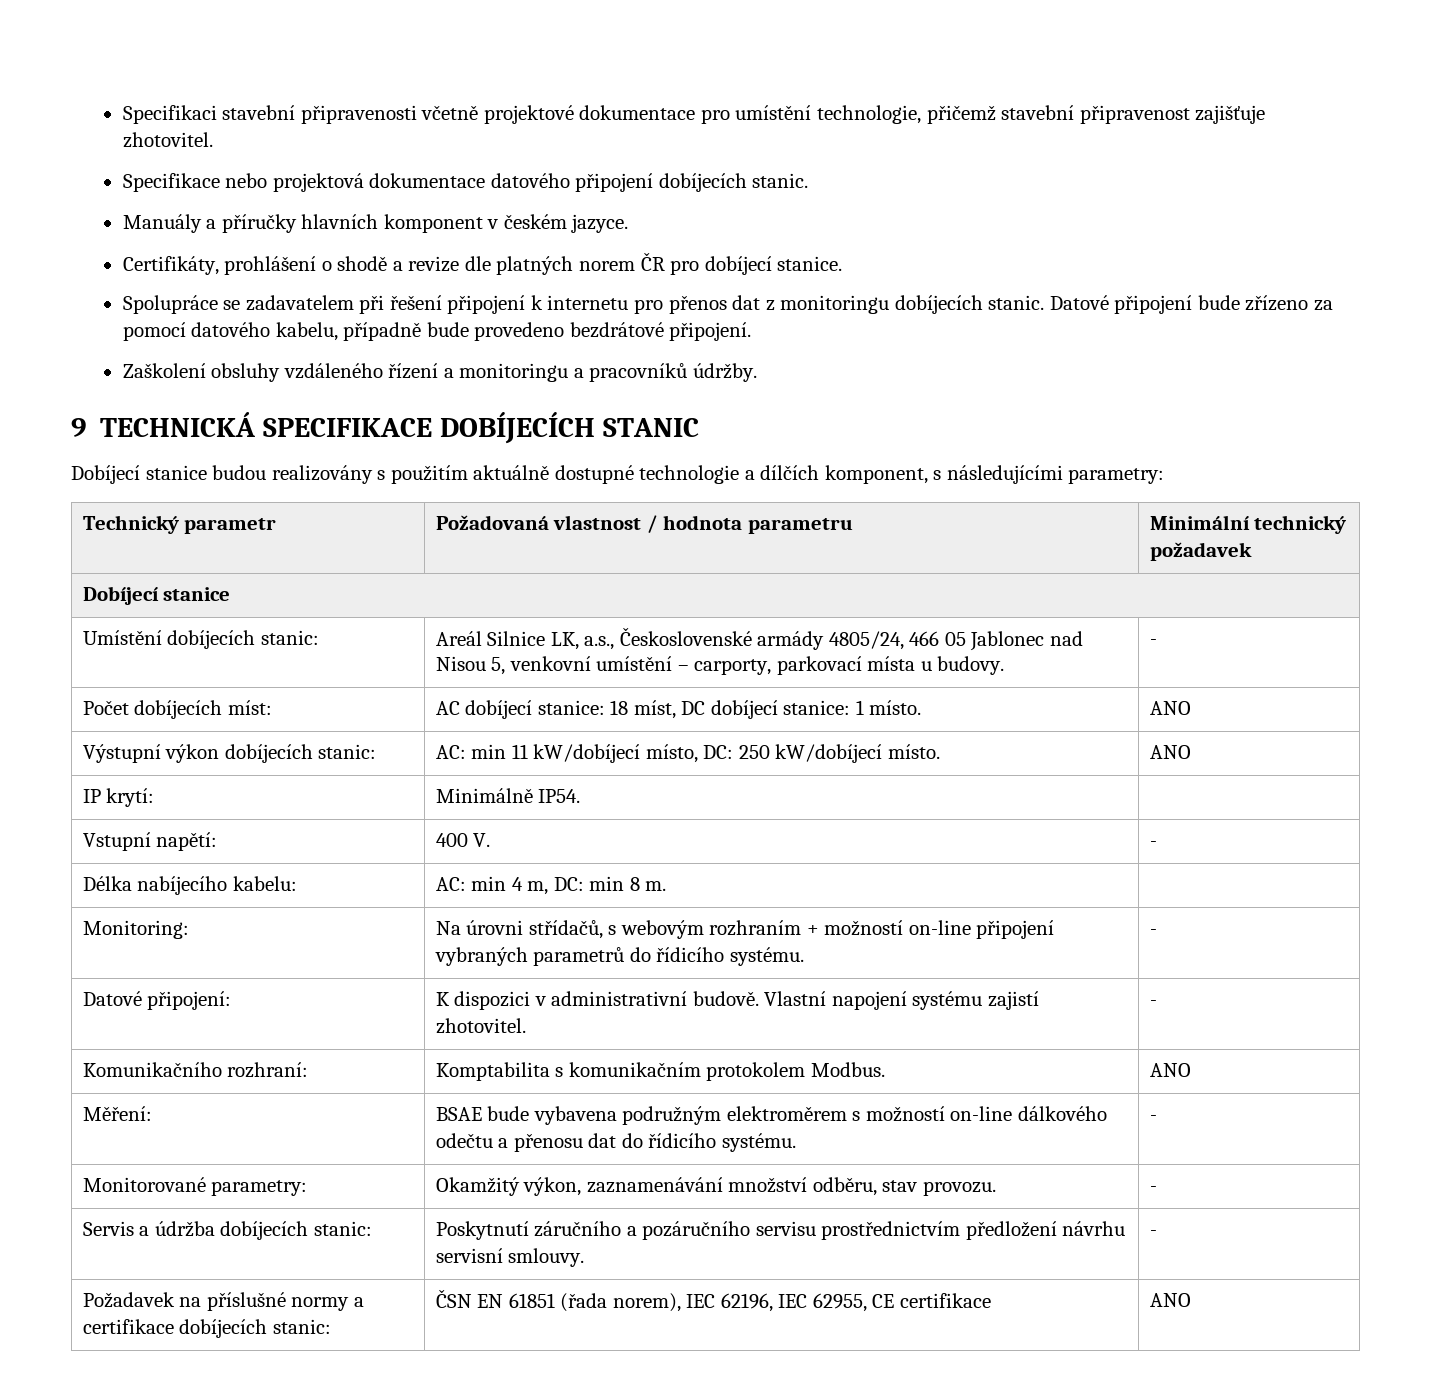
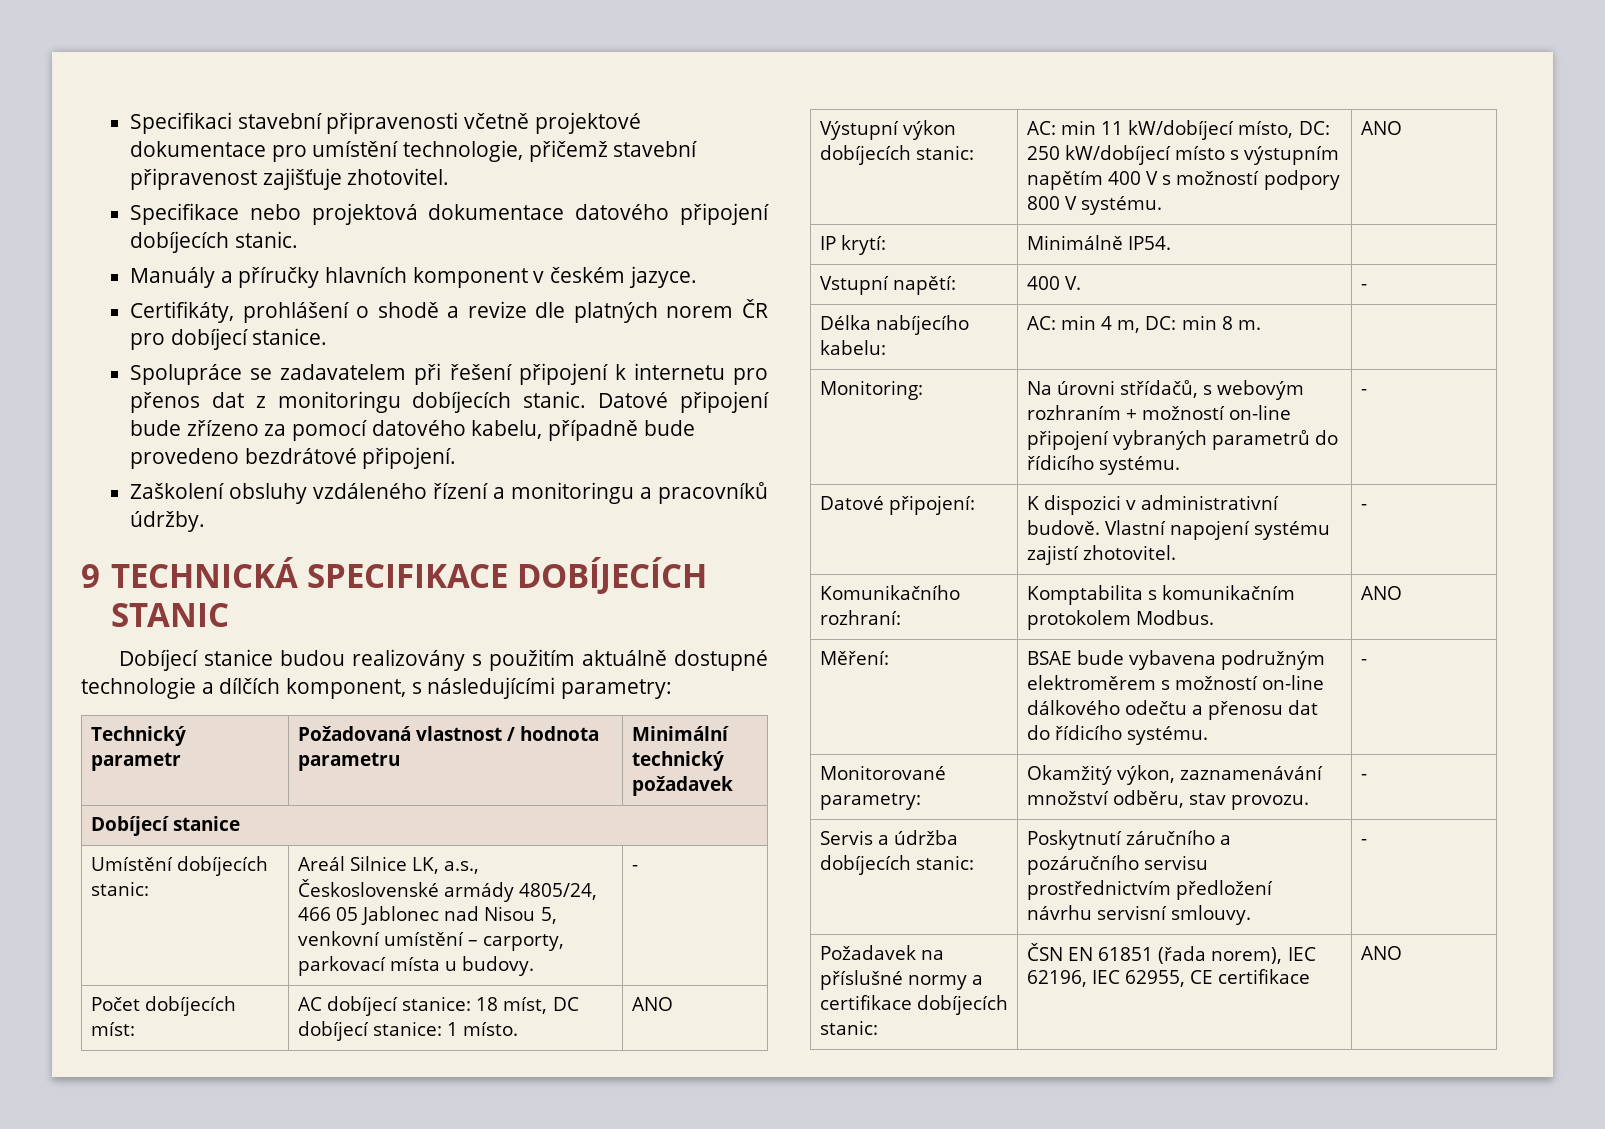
[887,744,940,759] místo. -> [1175,146,1340,165] [1026,170,1340,190] [1026,196,1163,215] místo s výstupním napětím 400 V s možností podpory 800 V systému.

